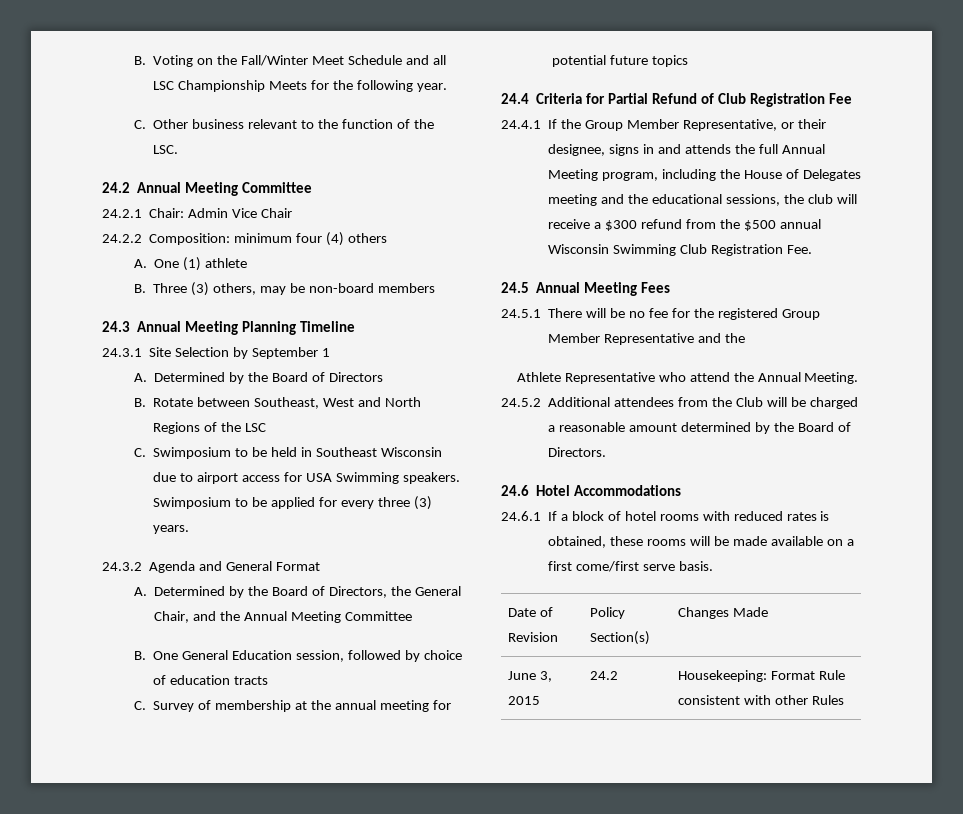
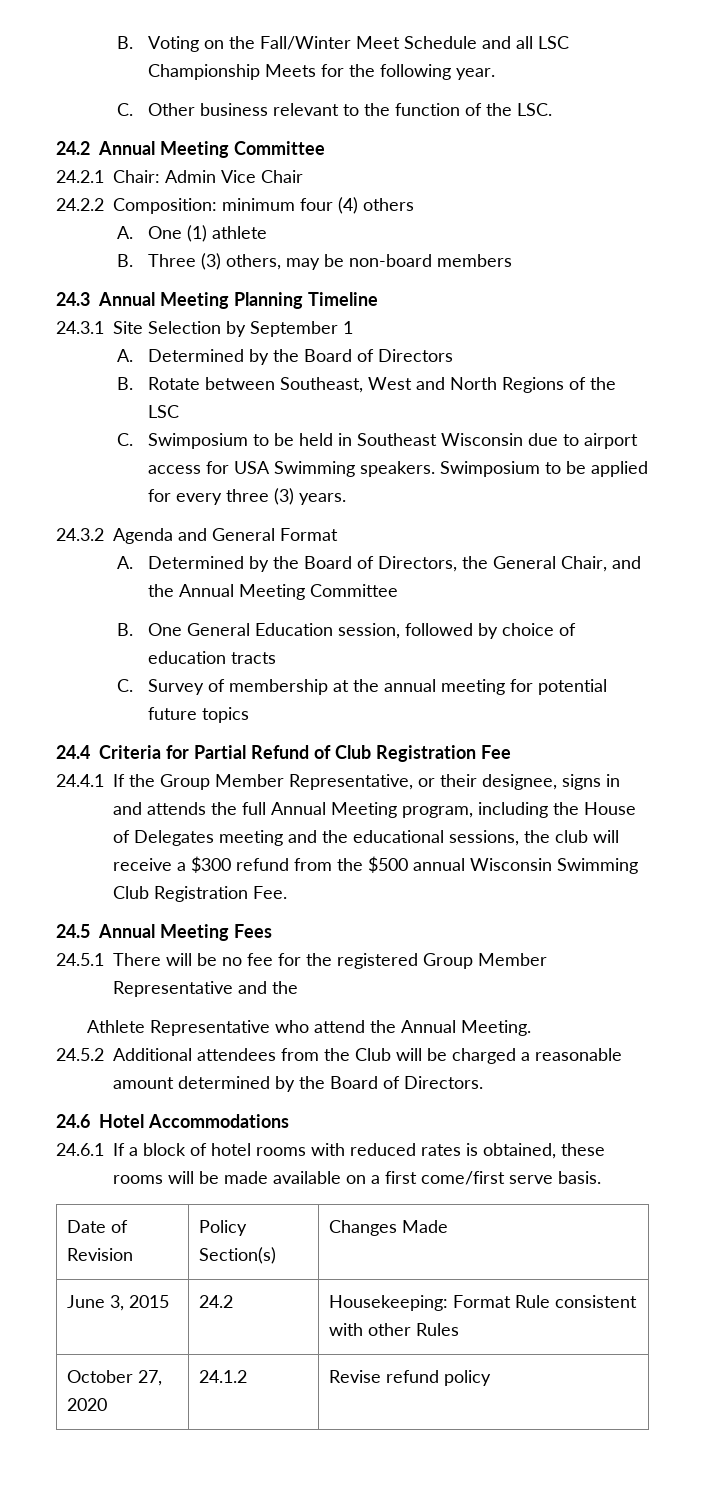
(844, 700) none -> [67,1370,163,1386] [67,1398,108,1411] [199,1370,248,1383] [329,1370,492,1386] // October 27, 2020 | 24.1.2 | Revise refund policy

